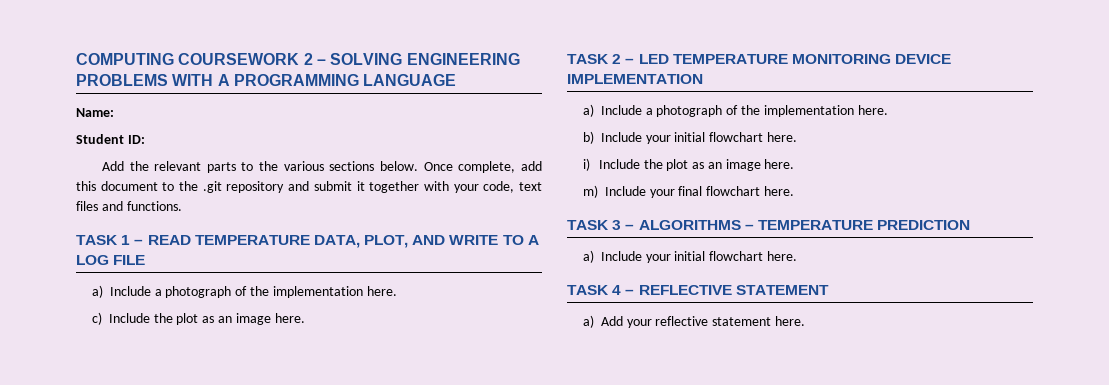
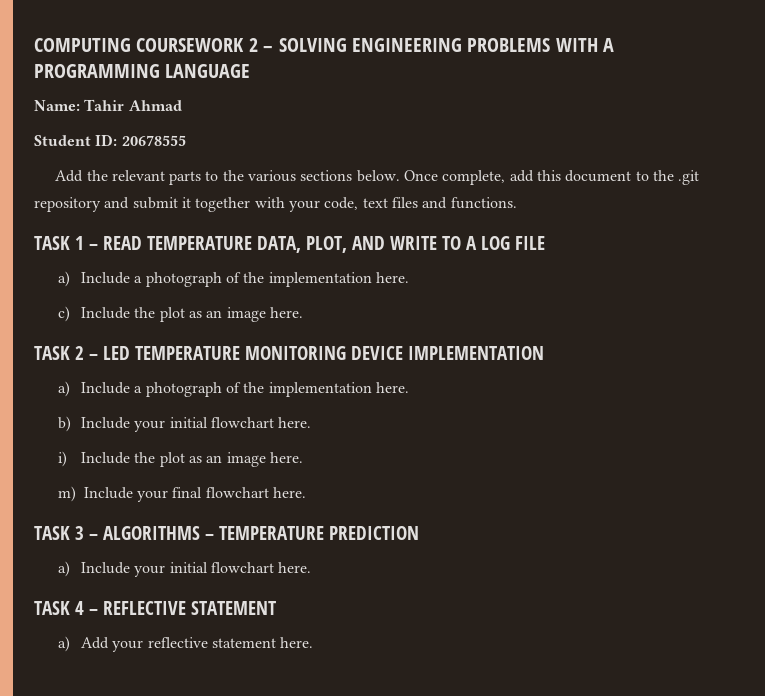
(114, 112) none -> [84,99,182,111] Tahir Ahmad
(145, 139) none -> [121,135,186,146] 20678555

